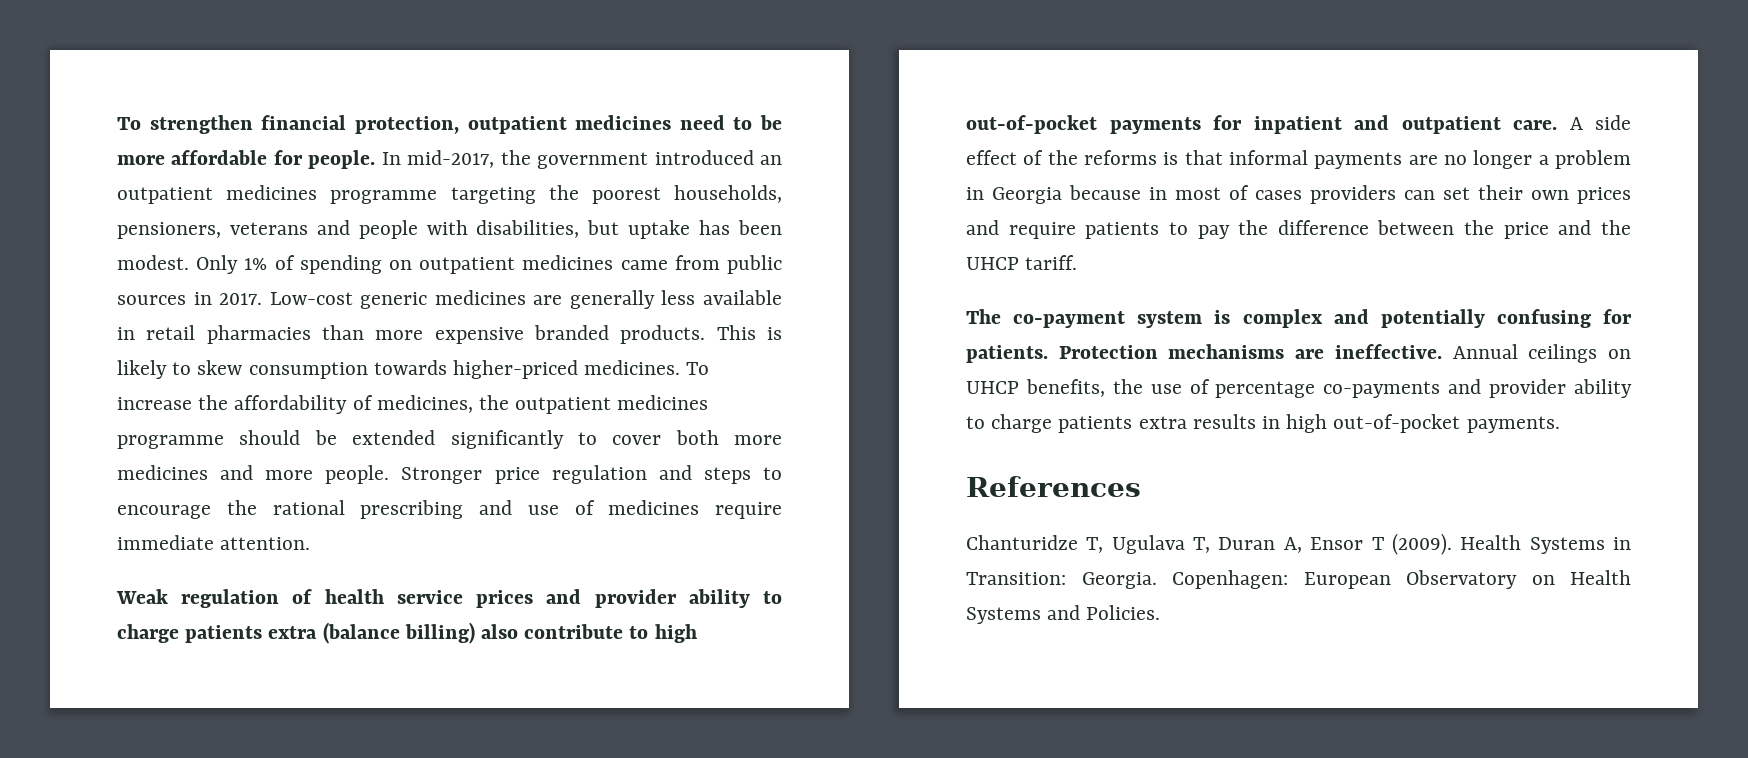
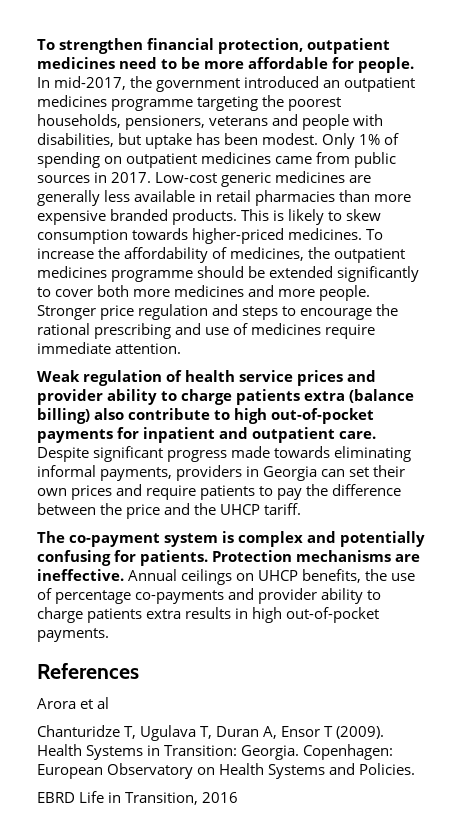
[1569,115,1631,130] [966,150,1631,169] [966,185,1396,204] A side effect of the reforms is that informal payments are no longer a problem in Georgia because in most of cases providers -> [37,446,412,462] [37,465,318,481] Despite significant progress made towards eliminating informal payments, providers in Georgia
(1141, 486) none -> [37,697,110,709] // Arora et al
(1161, 612) none -> [37,791,239,805] // EBRD Life in Transition, 2016

